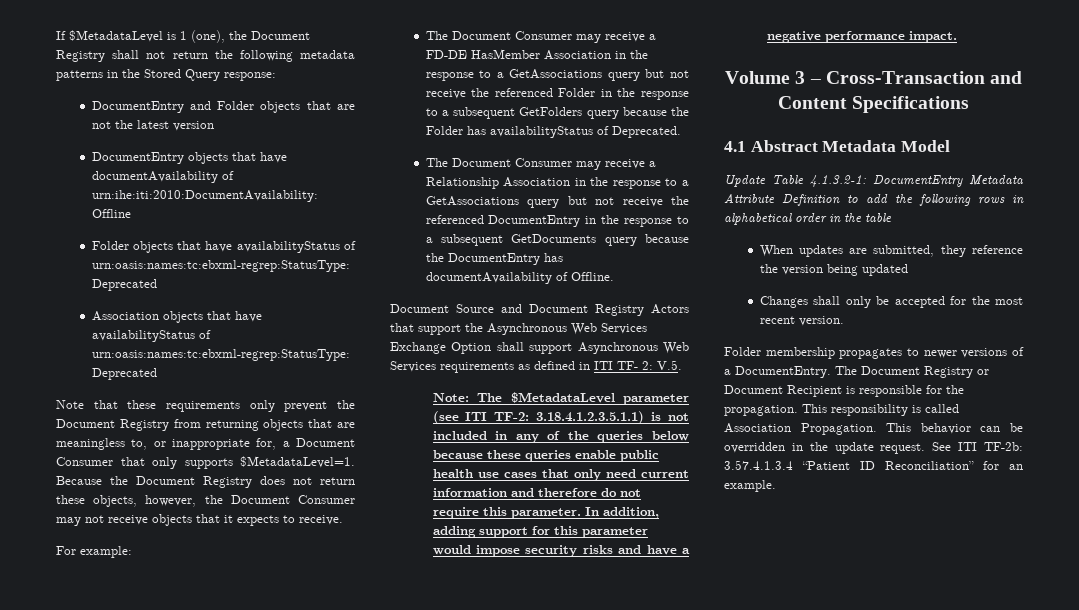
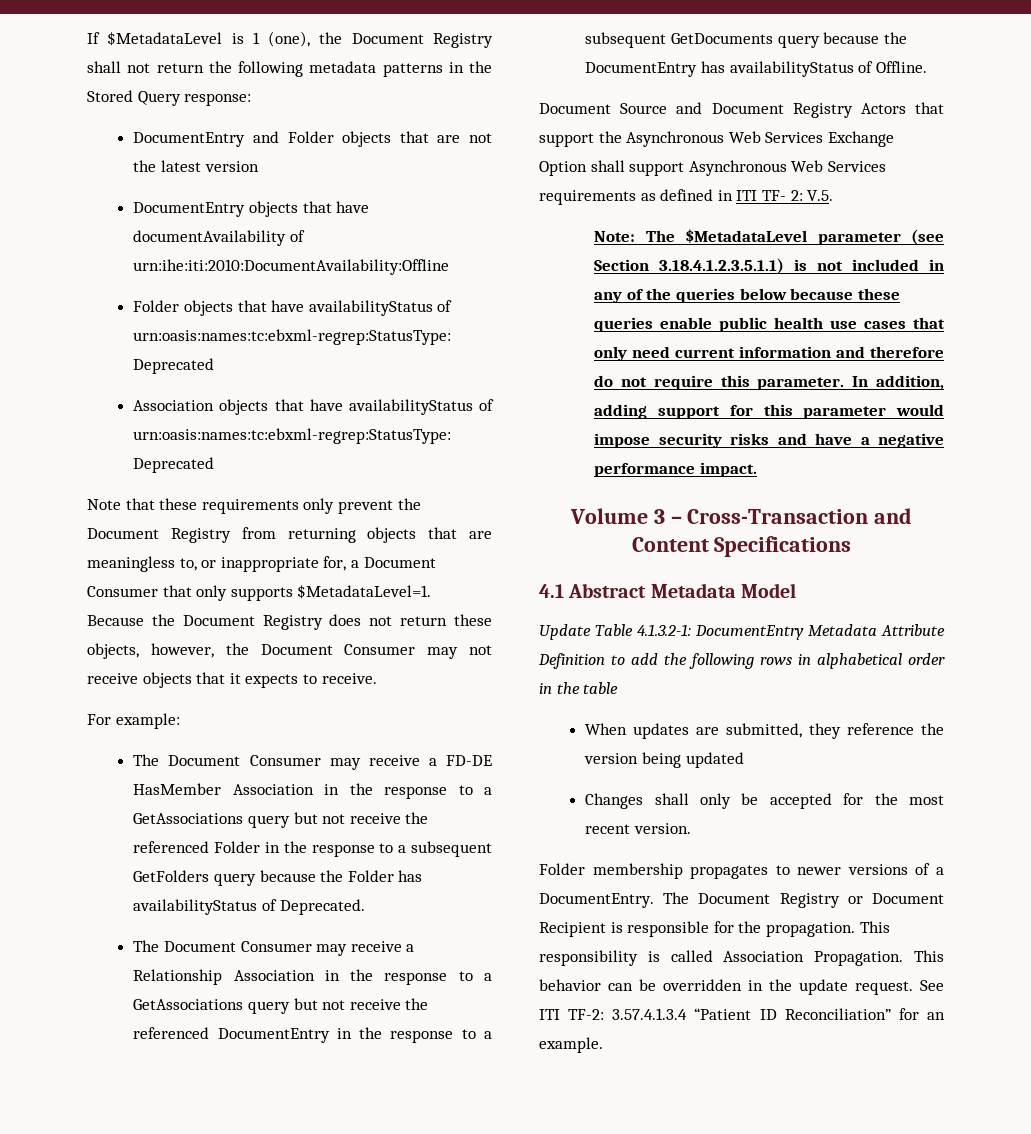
[425,272,552,284] documentAvailability -> [729,61,854,77] availabilityStatus
[465,412,530,421] ITI TF-2: -> [594,259,650,271] Section
[984,442,1023,451] TF-2b: -> [568,1009,605,1020] TF-2:

